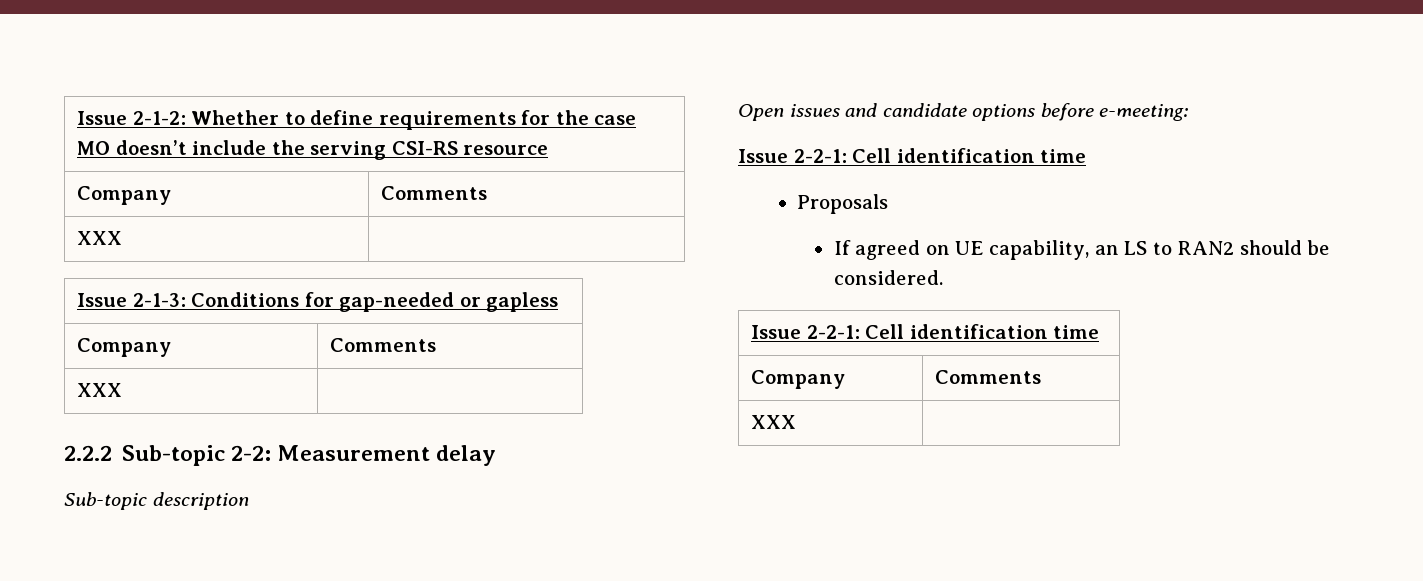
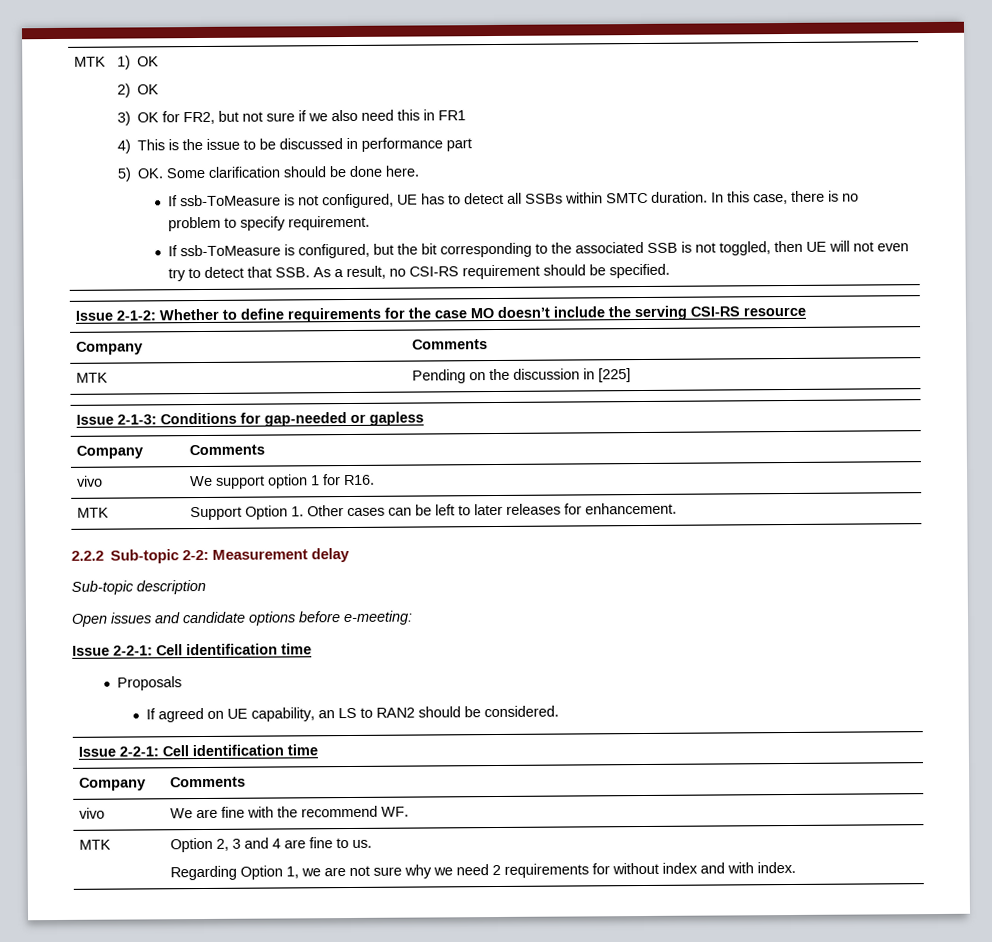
(77, 118) none -> [73,56,106,67] [116,55,160,70] [116,83,160,98] [116,109,467,126] [116,137,473,154] [116,165,420,182] [168,190,860,209] [168,215,371,232] [168,240,910,259] [168,263,671,282] MTK | 1) OK // 2) OK // 3) OK for FR2, but not sure if we also need this in FR1 // 4) This is the issue to be discussed in performance part // 5) OK. Some clarification should be done here. // If ssb-ToMeasure is not configured, UE has to detect all SSBs within SMTC duration. In this case, there is no problem to specify requirement. // If ssb-ToMeasure is configured, but the bit corresponding to the associated SSB is not toggled, then UE will not even try to detect that SSB. As a result, no CSI-RS requirement should be specified. //
[77,231,123,245] XXX | -> [75,372,108,383] [411,368,631,384] MTK | Pending on the discussion in [225]
[77,383,123,397] XXX | -> [76,475,103,487] [189,474,375,489] [76,507,109,518] [189,502,677,521] vivo | We support option 1 for R16. // MTK | Support Option 1. Other cases can be left to later releases for enhancement.
[751,415,797,429] XXX | -> [78,807,105,819] [169,805,409,819] [78,839,111,850] [169,837,372,853] [169,861,796,881] vivo | We are fine with the recommend WF. // MTK | Option 2, 3 and 4 are fine to us. // Regarding Option 1, we are not sure why we need 2 requirements for without index and with index.

